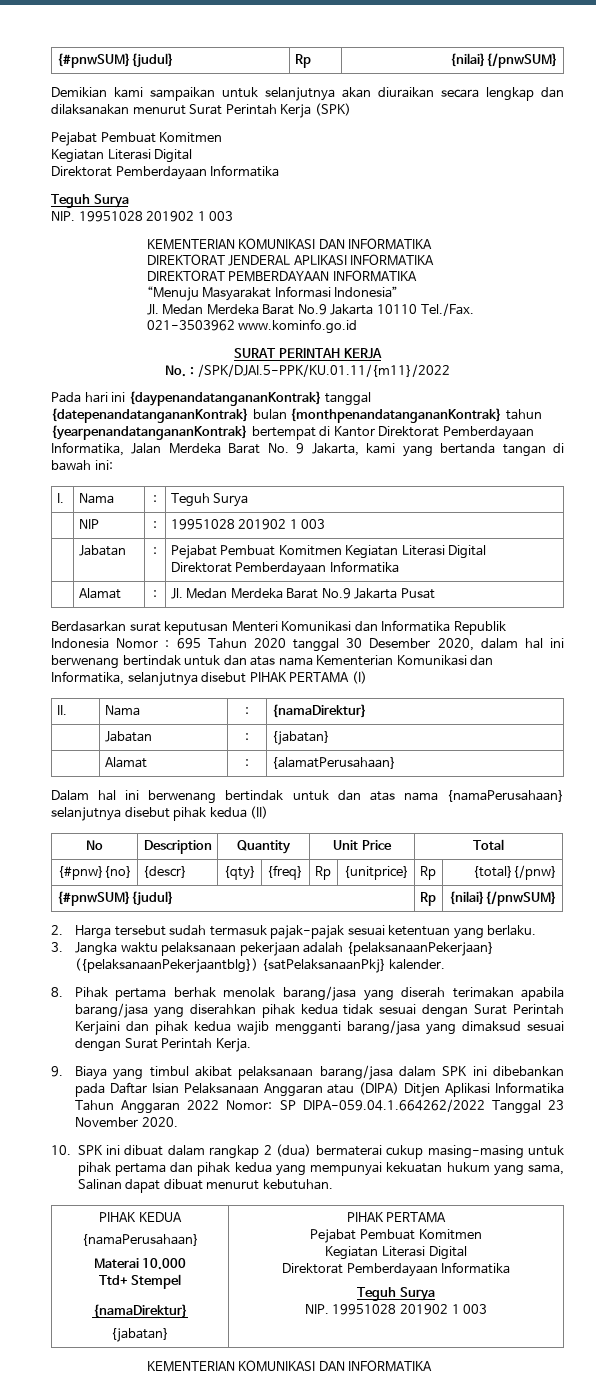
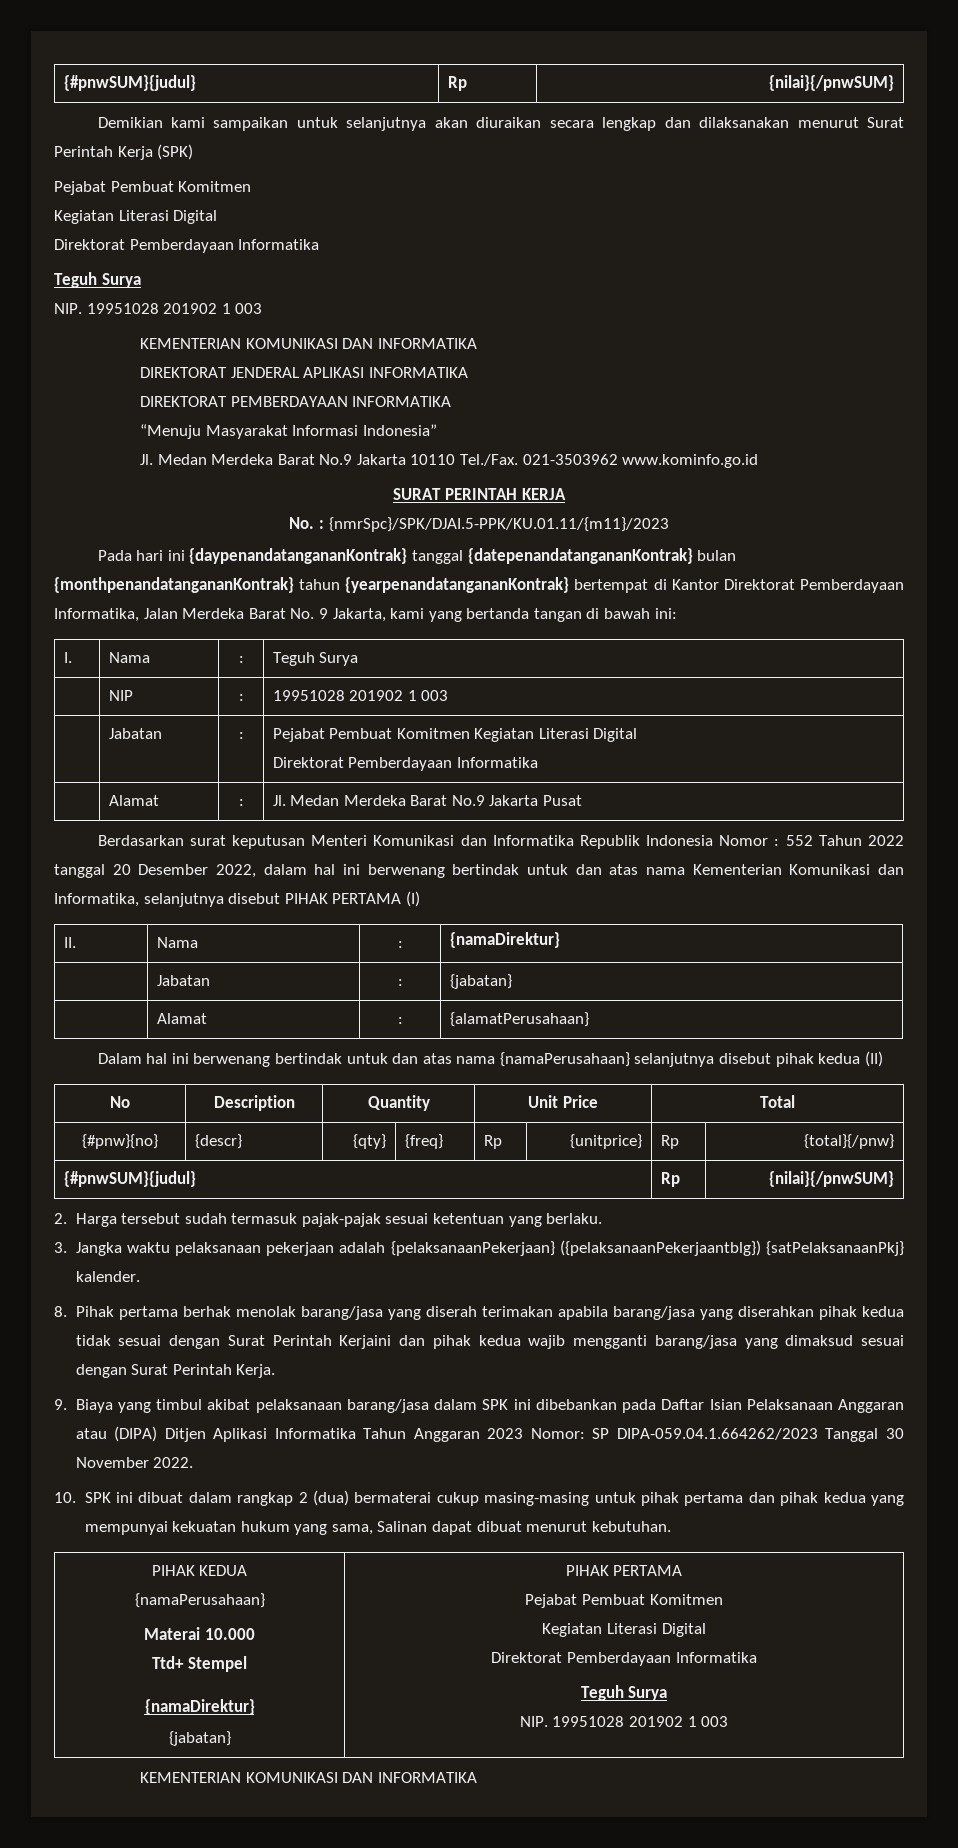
[197,364,450,377] /SPK/DJAI.5-PPK/KU.01.11/{m11}/2022 -> [328,517,669,532] {nmrSpc}/SPK/DJAI.5-PPK/KU.01.11/{m11}/2023
[176,638,474,652] 695 Tahun 2020 tanggal 30 Desember 2020, -> [785,835,905,846] [54,864,256,878] 552 Tahun 2022 tanggal 20 Desember 2022,
[187,1100,220,1110] 2022 -> [487,1428,524,1439] 2023
[302,1099,564,1114] [74,1117,178,1127] DIPA-059.04.1.664262/2022 Tanggal 23 November 2020. -> [616,1428,904,1442] [75,1457,194,1468] DIPA-059.04.1.664262/2023 Tanggal 30 November 2022.

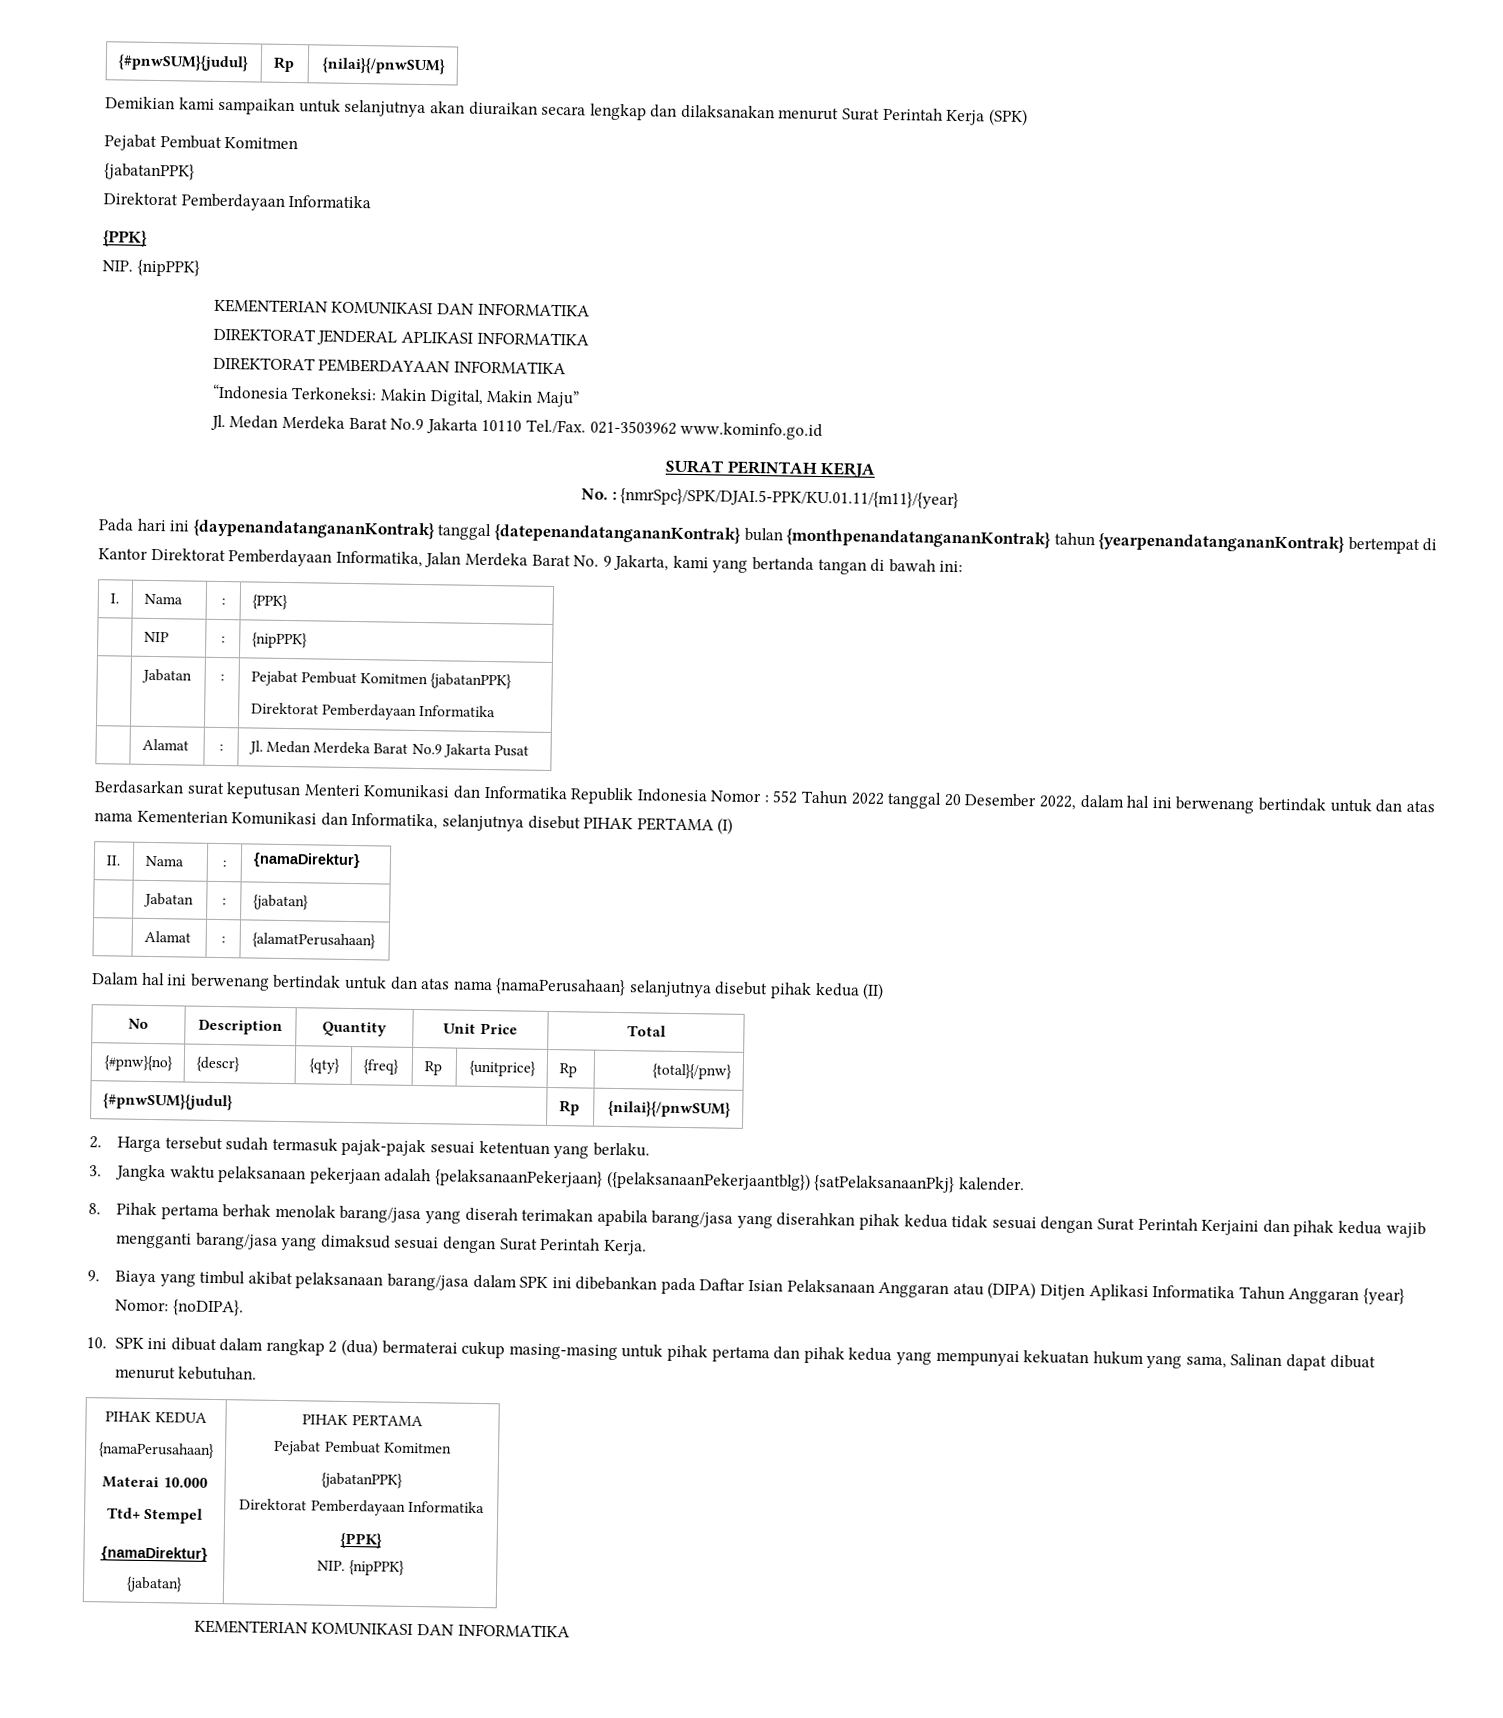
[54,210,218,224] [54,239,320,253] [54,272,141,288] [54,303,263,314] Kegiatan Literasi Digital // Direktorat Pemberdayaan Informatika // Teguh Surya // NIP. 19951028 201902 1 003 -> [104,163,195,181] [103,192,372,211] [103,230,148,247] [102,259,200,277] {jabatanPPK} // Direktorat Pemberdayaan Informatika // {PPK} // NIP. {nipPPK}
[139,424,437,439] “Menuju Masyarakat Informasi Indonesia” -> [211,383,579,408] “Indonesia Terkoneksi: Makin Digital, Makin Maju”
[328,517,669,532] {nmrSpc}/SPK/DJAI.5-PPK/KU.01.11/{m11}/2023 -> [620,487,960,510] {nmrSpc}/SPK/DJAI.5-PPK/KU.01.11/{m11}/{year}
[272,652,359,666] Teguh Surya -> [251,594,288,611] {PPK}
[272,690,449,701] 19951028 201902 1 003 -> [251,632,308,649] {nipPPK}
[474,728,638,742] Kegiatan Literasi Digital -> [430,673,513,690] {jabatanPPK}
[487,1428,904,1442] [75,1457,194,1468] 2023 Nomor: SP DIPA-059.04.1.664262/2023 Tanggal 30 November 2022. -> [1362,1288,1405,1305] [114,1299,244,1317] {year} Nomor: {noDIPA}.
[542,1623,706,1637] [491,1652,757,1666] [580,1685,668,1701] [519,1716,729,1727] Kegiatan Literasi Digital // Direktorat Pemberdayaan Informatika // Teguh Surya // NIP. 19951028 201902 1 003 -> [321,1472,403,1489] [239,1498,485,1516] [339,1532,382,1549] [317,1560,405,1576] {jabatanPPK} // Direktorat Pemberdayaan Informatika // {PPK} // NIP. {nipPPK}

